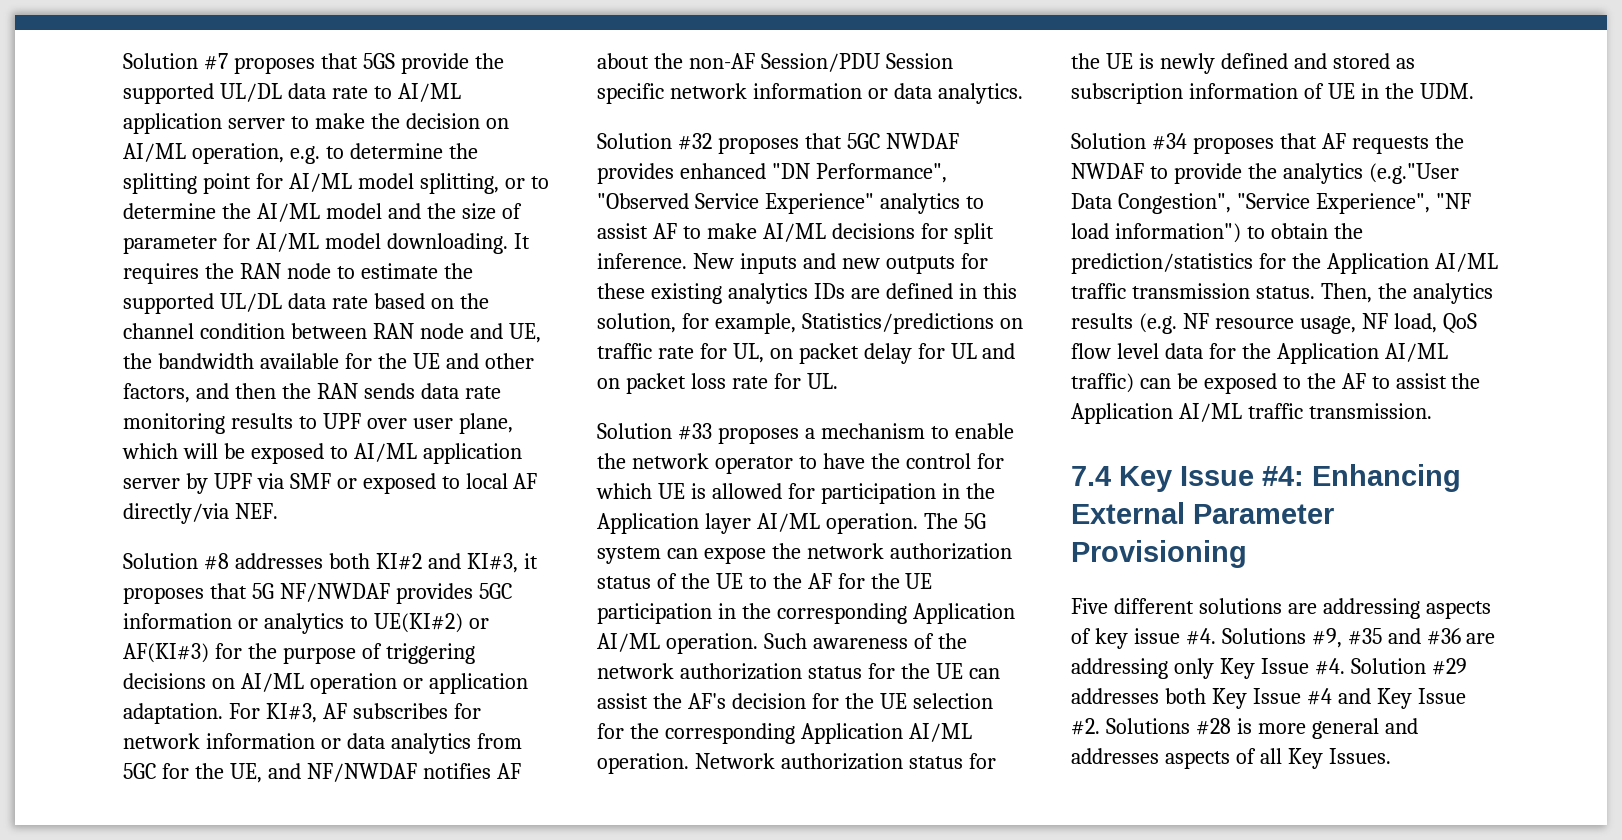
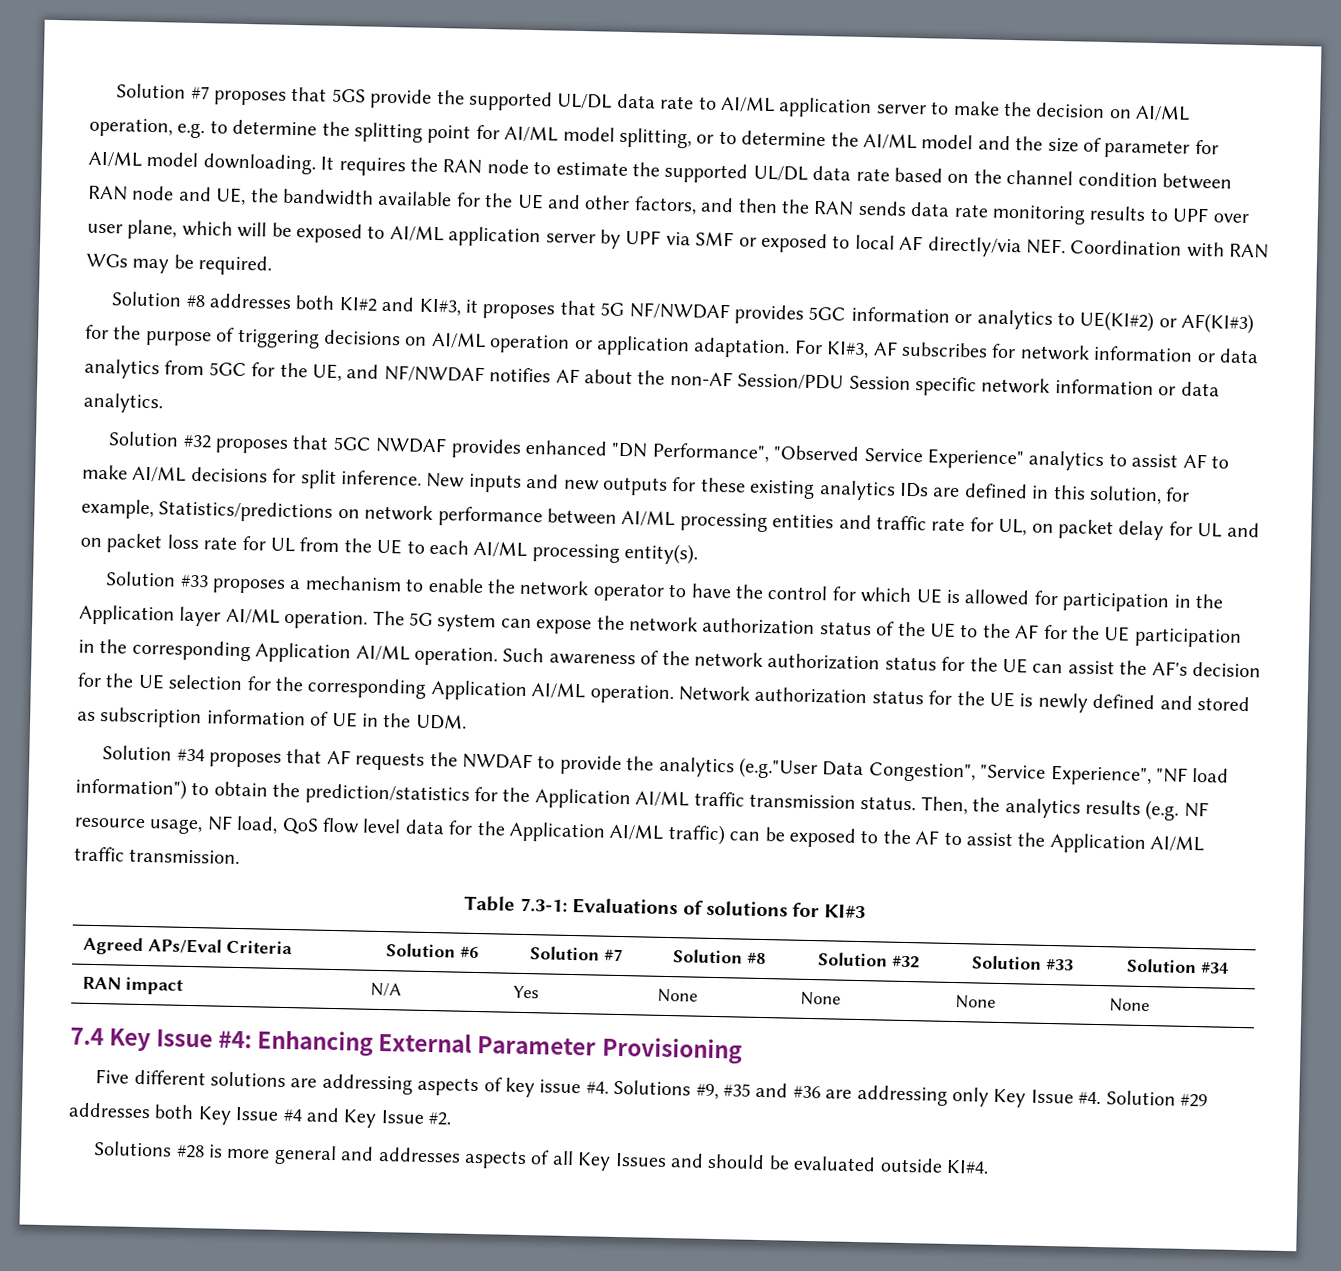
(278, 511) none -> [1070,239,1270,259] [86,253,273,276] Coordination with RAN WGs may be required.
(1023, 323) none -> [364,504,872,533] network performance between AI/ML processing entities and
[806,373,838,389] UL. -> [270,537,699,565] UL from the UE to each AI/ML processing entity(s).
(1432, 411) none -> [464,895,866,919] [82,936,293,956] [386,943,480,959] [529,946,623,962] [673,949,766,965] [817,952,920,969] [972,955,1074,971] [1126,958,1229,974] [81,976,184,995] [369,982,402,997] [512,985,539,999] [656,988,698,1003] [799,991,841,1006] [954,995,996,1009] [1108,998,1150,1013] // Table 7.3-1: Evaluations of solutions for KI#3 // Agreed APs/Eval Criteria | Solution #6 | Solution #7 | Solution #8 | Solution #32 | Solution #33 | Solution #34 // RAN impact | N/A | Yes | None | None | None | None
(1100, 726) none -> (452, 1119) //
[1328,748,1391,764] Issues. -> [614,1152,989,1174] Issues and should be evaluated outside KI#4.

